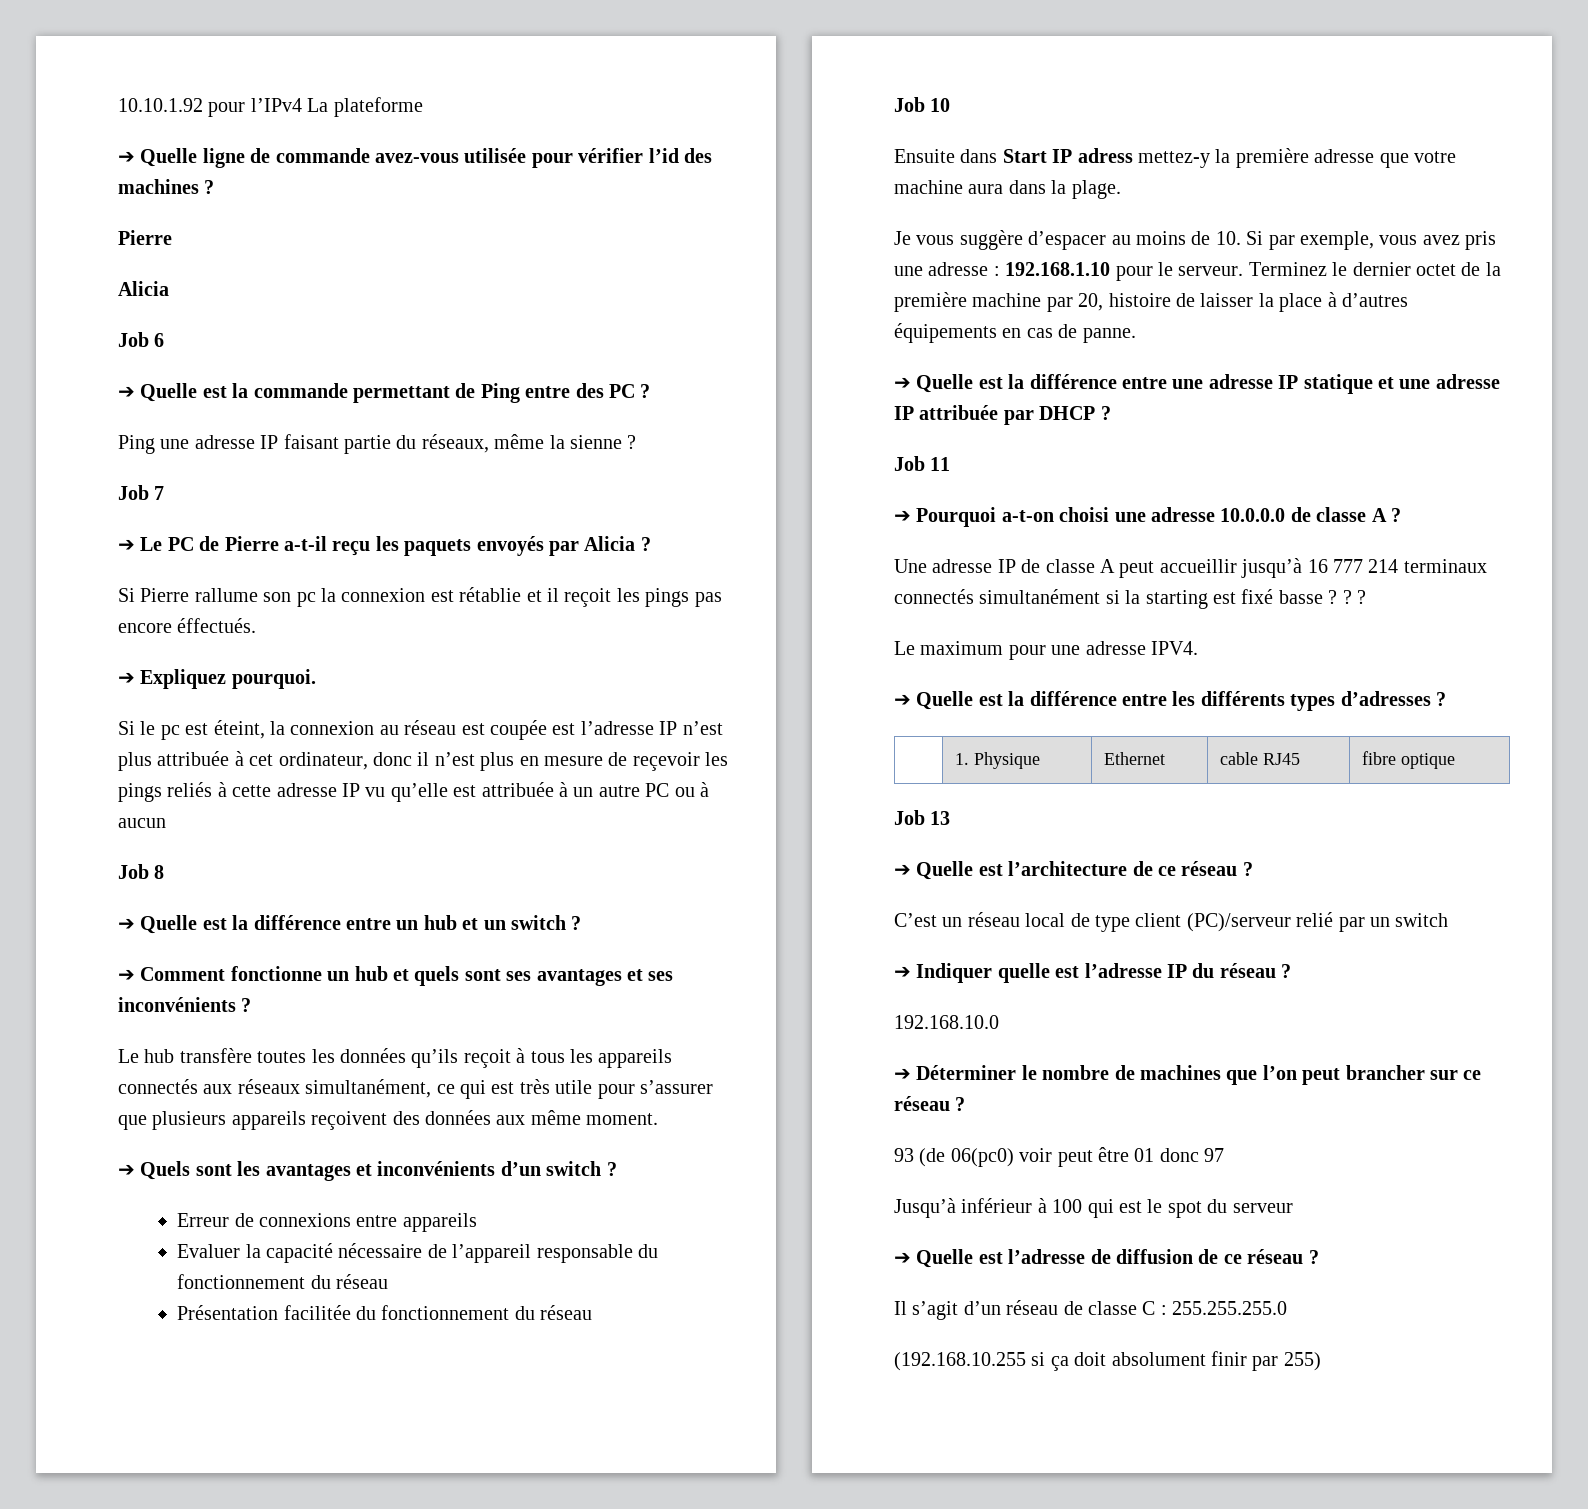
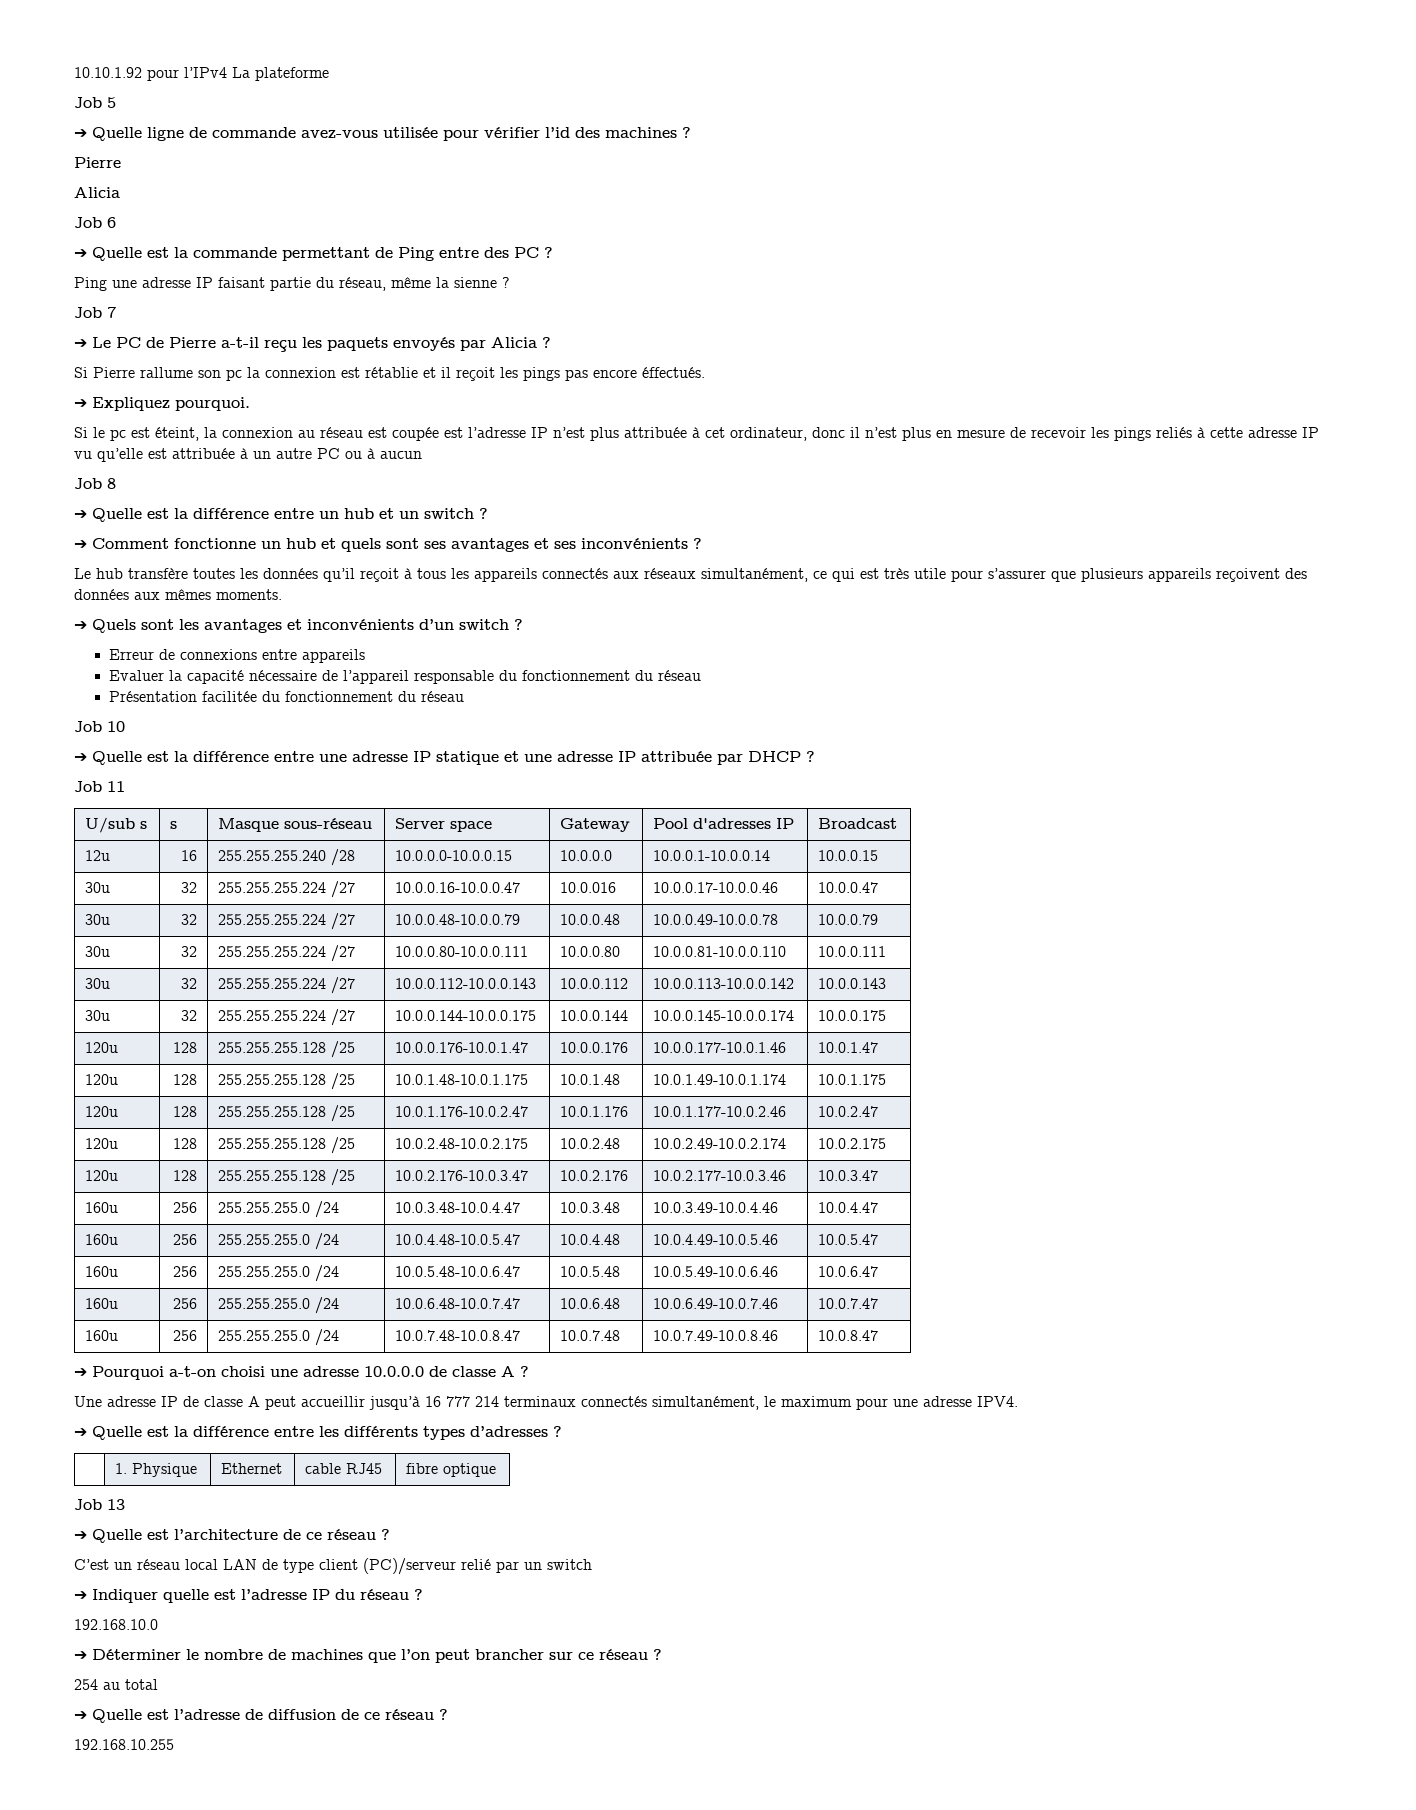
(423, 107) none -> [74,97,116,108] // Job 5
[421,434,489,453] réseaux, -> [339,277,386,291] réseau,
[632,752,700,771] reçevoir -> [1031,427,1086,438] recevoir
[411,1049,459,1068] qu’ils -> [323,568,355,582] qu’il
[530,1110,659,1125] même moment. -> [165,589,282,600] mêmes moments.
[894,148,1456,168] [894,180,1121,199] [894,230,1497,250] [894,262,1501,281] [894,292,1408,312] [894,323,1136,343] // Ensuite dans Start IP adress mettez-y la première adresse que votre machine aura dans la plage. // Je vous suggère d’espacer au moins de 10. Si par exemple, vous avez pris une adresse : 192.168.1.10 pour le serveur. Terminez le dernier octet de la première machine par 20, histoire de laisser la place à d’autres équipements en cas de panne. -> (125, 726) none
(951, 464) none -> [85,817,148,833] [170,821,178,829] [218,818,373,832] [395,818,493,832] [560,818,631,832] [653,818,795,829] [818,818,898,829] [85,850,111,861] [180,850,197,861] [218,849,356,866] [395,850,513,861] [560,850,613,861] [653,850,771,861] [818,850,879,861] [85,882,111,893] [180,882,197,893] [218,881,356,898] [395,882,521,893] [560,882,617,893] [653,882,779,893] [818,882,879,893] [85,914,111,925] [180,914,197,925] [218,913,356,930] [395,914,521,925] [560,914,621,925] [653,914,779,925] [818,914,879,925] [85,946,111,957] [180,946,197,957] [218,945,356,962] [395,946,529,957] [560,946,621,957] [653,946,787,957] [818,946,887,957] [85,978,111,989] [180,978,197,989] [218,977,356,994] [395,978,537,989] [560,978,629,989] [653,978,795,989] [818,978,887,989] [85,1010,111,1021] [180,1010,197,1021] [218,1009,356,1026] [395,1010,537,1021] [560,1010,629,1021] [653,1010,795,1021] [818,1010,887,1021] [85,1042,119,1053] [172,1042,197,1053] [218,1041,356,1058] [395,1042,529,1053] [560,1042,629,1053] [653,1042,787,1053] [818,1042,879,1053] [85,1074,119,1085] [172,1074,197,1085] [218,1073,356,1090] [395,1074,529,1085] [560,1074,621,1085] [653,1074,787,1085] [818,1074,887,1085] [85,1106,119,1117] [172,1106,197,1117] [218,1105,356,1122] [395,1106,529,1117] [560,1106,629,1117] [653,1106,787,1117] [818,1106,879,1117] [85,1138,119,1149] [172,1138,197,1149] [218,1137,356,1154] [395,1138,529,1149] [560,1138,621,1149] [653,1138,787,1149] [818,1138,887,1149] [85,1170,119,1181] [172,1170,197,1181] [218,1169,356,1186] [395,1170,529,1181] [560,1170,629,1181] [653,1170,787,1181] [818,1170,879,1181] [85,1202,119,1213] [172,1202,197,1213] [218,1201,340,1218] [395,1202,521,1213] [560,1202,621,1213] [653,1202,779,1213] [818,1202,879,1213] [85,1234,119,1245] [172,1234,197,1245] [218,1233,340,1250] [395,1234,521,1245] [560,1234,621,1245] [653,1234,779,1245] [818,1234,879,1245] [85,1266,119,1277] [172,1266,197,1277] [218,1265,340,1282] [395,1266,521,1277] [560,1266,621,1277] [653,1266,779,1277] [818,1266,879,1277] [85,1298,119,1309] [172,1298,197,1309] [218,1297,340,1314] [395,1298,521,1309] [560,1298,621,1309] [653,1298,779,1309] [818,1298,879,1309] [85,1330,119,1341] [172,1330,197,1341] [218,1329,340,1346] [395,1330,521,1341] [560,1330,621,1341] [653,1330,779,1341] [818,1330,879,1341] // U/sub s | s | Masque sous-réseau | Server space | Gateway | Pool d'adresses IP | Broadcast // 12u | 16 | 255.255.255.240 /28 | 10.0.0.0-10.0.0.15 | 10.0.0.0 | 10.0.0.1-10.0.0.14 | 10.0.0.15 // 30u | 32 | 255.255.255.224 /27 | 10.0.0.16-10.0.0.47 | 10.0.016 | 10.0.0.17-10.0.0.46 | 10.0.0.47 // 30u | 32 | 255.255.255.224 /27 | 10.0.0.48-10.0.0.79 | 10.0.0.48 | 10.0.0.49-10.0.0.78 | 10.0.0.79 // 30u | 32 | 255.255.255.224 /27 | 10.0.0.80-10.0.0.111 | 10.0.0.80 | 10.0.0.81-10.0.0.110 | 10.0.0.111 // 30u | 32 | 255.255.255.224 /27 | 10.0.0.112-10.0.0.143 | 10.0.0.112 | 10.0.0.113-10.0.0.142 | 10.0.0.143 // 30u | 32 | 255.255.255.224 /27 | 10.0.0.144-10.0.0.175 | 10.0.0.144 | 10.0.0.145-10.0.0.174 | 10.0.0.175 // 120u | 128 | 255.255.255.128 /25 | 10.0.0.176-10.0.1.47 | 10.0.0.176 | 10.0.0.177-10.0.1.46 | 10.0.1.47 // 120u | 128 | 255.255.255.128 /25 | 10.0.1.48-10.0.1.175 | 10.0.1.48 | 10.0.1.49-10.0.1.174 | 10.0.1.175 // 120u | 128 | 255.255.255.128 /25 | 10.0.1.176-10.0.2.47 | 10.0.1.176 | 10.0.1.177-10.0.2.46 | 10.0.2.47 // 120u | 128 | 255.255.255.128 /25 | 10.0.2.48-10.0.2.175 | 10.0.2.48 | 10.0.2.49-10.0.2.174 | 10.0.2.175 // 120u | 128 | 255.255.255.128 /25 | 10.0.2.176-10.0.3.47 | 10.0.2.176 | 10.0.2.177-10.0.3.46 | 10.0.3.47 // 160u | 256 | 255.255.255.0 /24 | 10.0.3.48-10.0.4.47 | 10.0.3.48 | 10.0.3.49-10.0.4.46 | 10.0.4.47 // 160u | 256 | 255.255.255.0 /24 | 10.0.4.48-10.0.5.47 | 10.0.4.48 | 10.0.4.49-10.0.5.46 | 10.0.5.47 // 160u | 256 | 255.255.255.0 /24 | 10.0.5.48-10.0.6.47 | 10.0.5.48 | 10.0.5.49-10.0.6.46 | 10.0.6.47 // 160u | 256 | 255.255.255.0 /24 | 10.0.6.48-10.0.7.47 | 10.0.6.48 | 10.0.6.49-10.0.7.46 | 10.0.7.47 // 160u | 256 | 255.255.255.0 /24 | 10.0.7.48-10.0.8.47 | 10.0.7.48 | 10.0.7.49-10.0.8.46 | 10.0.8.47
[979,589,1366,609] [894,641,915,655] simultanément si la starting est fixé basse ? ? ? // Le -> [652,1396,776,1410] simultanément, le
(1066, 920) none -> [223,1559,257,1570] LAN
[894,1147,1225,1167] [894,1198,1293,1218] 93 (de 06(pc0) voir peut être 01 donc 97 // Jusqu’à inférieur à 100 qui est le spot du serveur -> [74,1679,158,1690] 254 au total
[894,1300,1288,1320] [894,1351,1321,1371] Il s’agit d’un réseau de classe C : 255.255.255.0 // (192.168.10.255 si ça doit absolument finir par 255) -> [74,1739,174,1750] 192.168.10.255

